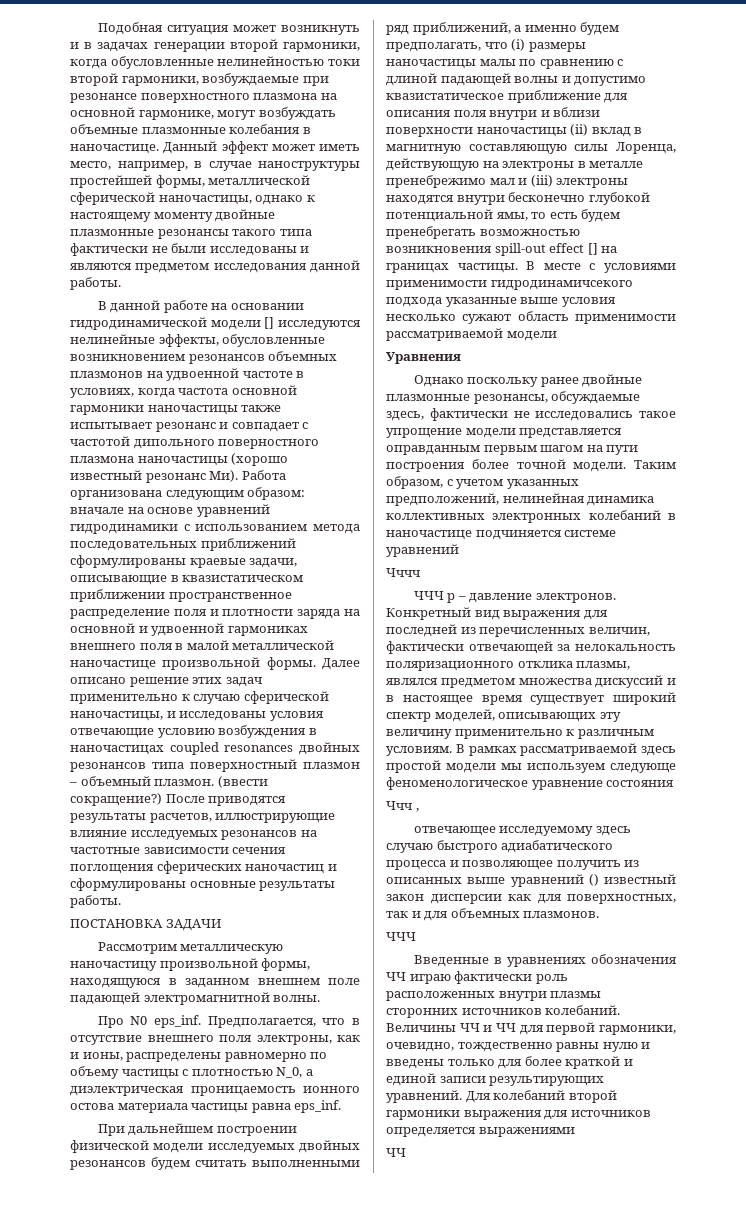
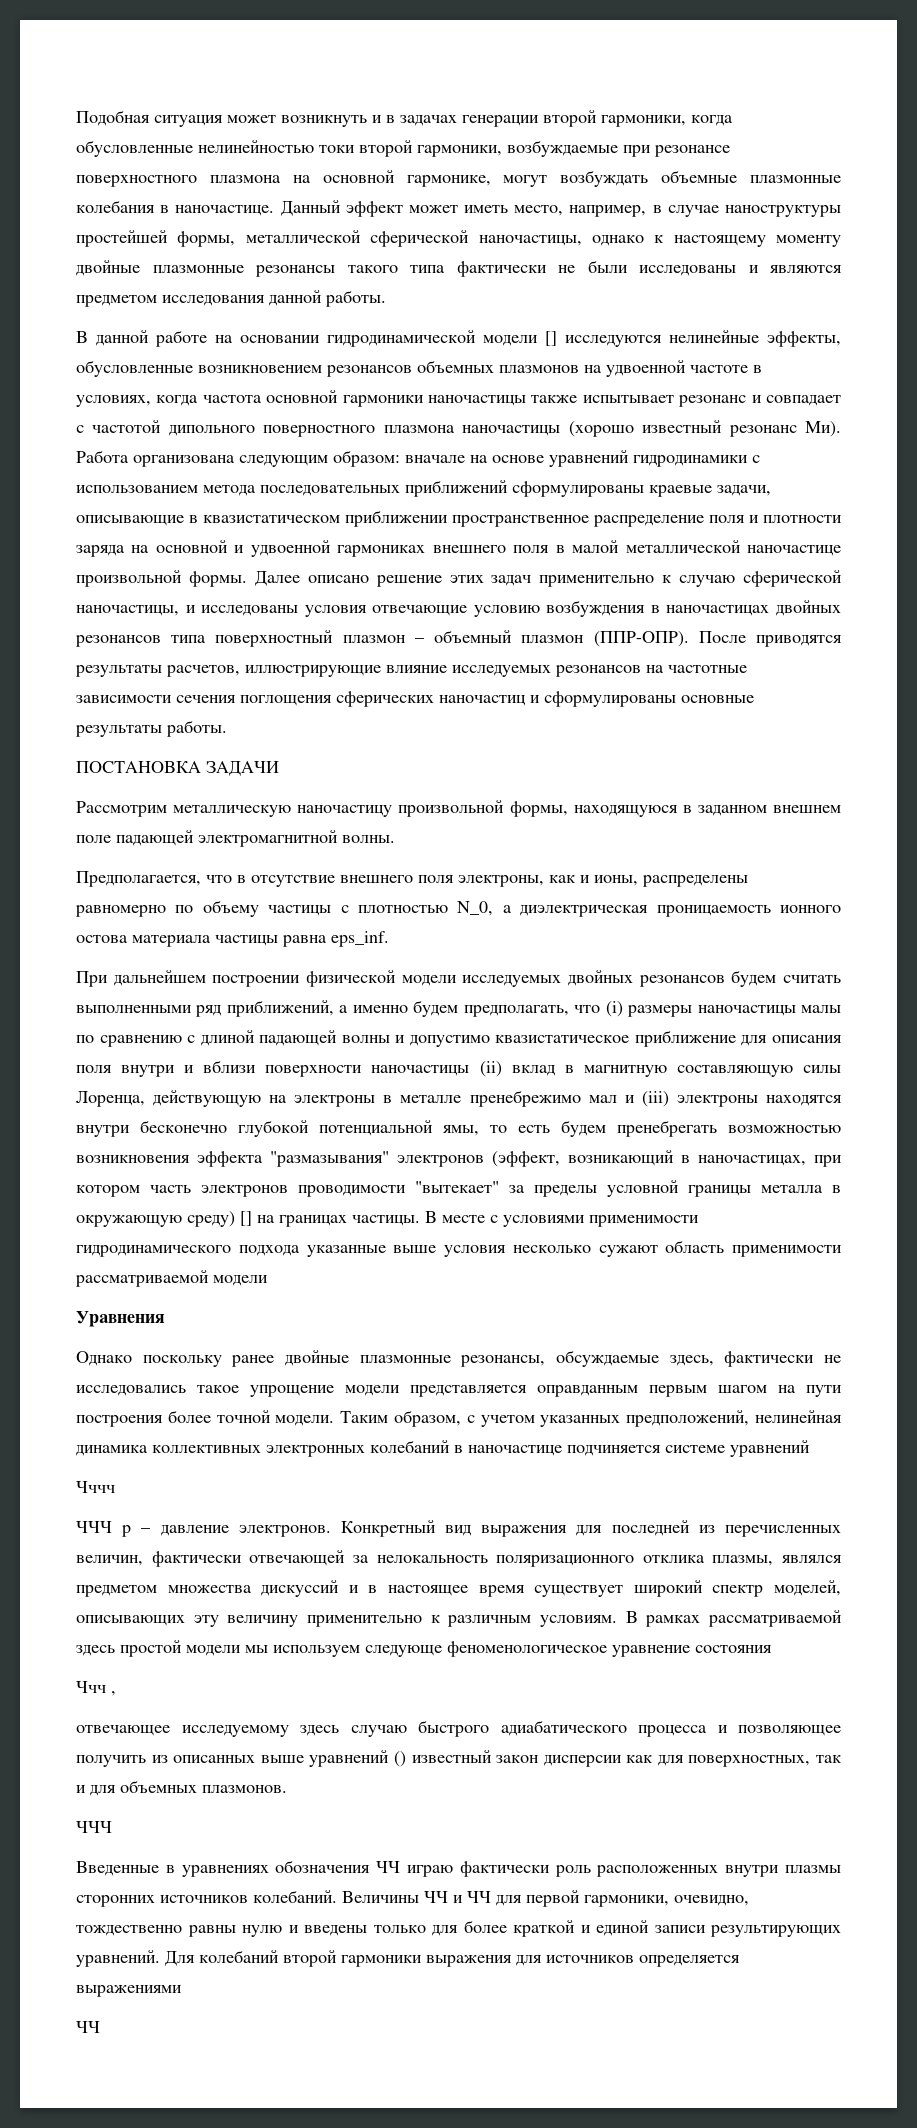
[169,742,294,755] coupled resonances -> (770, 610) none
[154,776,268,788] [70,793,162,806] плазмон. (ввести сокращение?) -> [521,631,689,647] плазмон (ППР-ОПР).
[97,1015,202,1028] Про N0 eps_inf. -> (395, 839) none
[494,243,585,256] spill-out effect -> [197,1150,842,1167] [76,1180,841,1197] [76,1211,235,1227] эффекта "размазывания" электронов (эффект, возникающий в наночастицах, при котором часть электронов проводимости "вытекает" за пределы условной границы металла в окружающую среду)
[490,280,633,290] гидродинамичсекого -> [76,1245,231,1257] гидродинамического

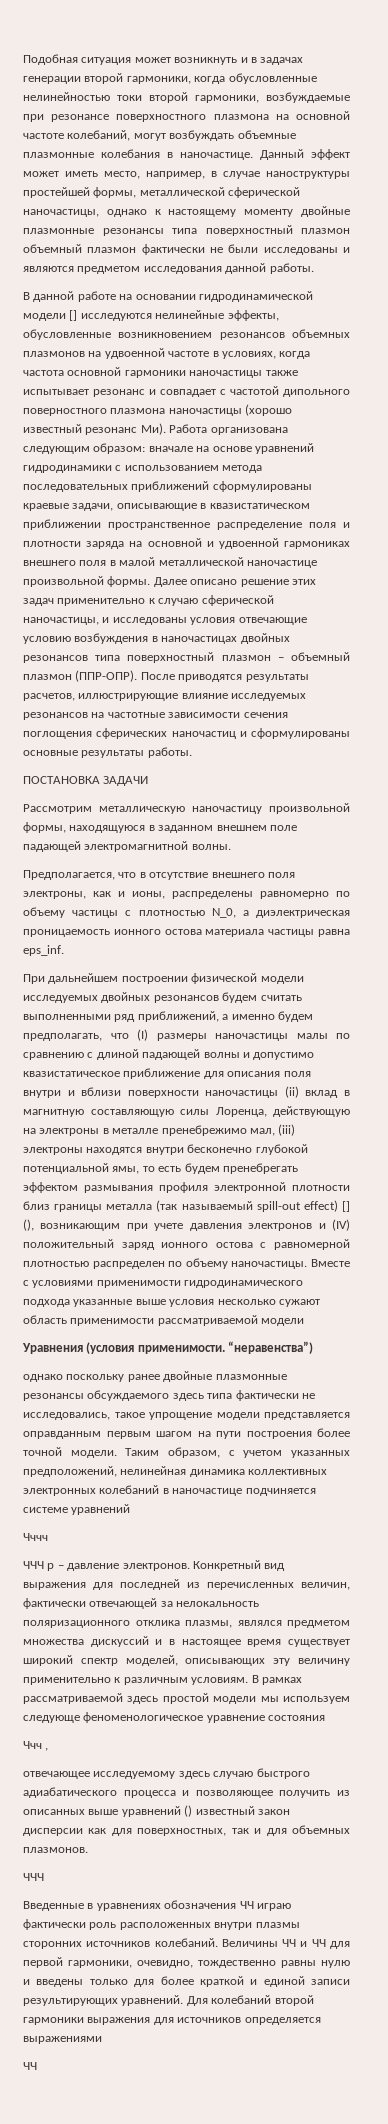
[406,175,491,187] гармонике, -> [23,130,131,141] частоте колебаний,
[347,265,445,273] такого типа -> [172,225,350,236] [23,244,137,253] типа поверхностный плазмон объемный плазмон
[605,1001,623,1017] (i) -> [137,1029,148,1041] (I)
[588,1095,635,1103] мал и -> [249,1128,275,1136] мал,
[728,1125,841,1133] [76,1150,842,1167] [76,1180,841,1197] [76,1211,485,1227] возможностью возникновения эффекта "размазывания" электронов (эффект, возникающий в наночастицах, при котором часть электронов проводимости "вытекает" за пределы условной границы металла в окружающую среду) [] на границах частицы. В месте -> [23,1182,350,1193] [23,1200,350,1212] [23,1219,350,1231] [23,1239,350,1250] [23,1258,350,1269] эффектом размывания профиля электронной плотности близ границы металла (так называемый spill-out effect) [] (), возникающим при учете давления электронов и (IV) положительный заряд ионного остова с равномерной плотностью распределен по объему наночастицы. Вместе
[76,1350,841,1367] [76,1385,186,1396] // Однако поскольку ранее двойные плазмонные резонансы, обсуждаемые здесь, фактически не исследовались -> [86,1341,314,1354] [23,1371,287,1382] [23,1390,315,1401] [23,1412,110,1420] (условия применимости. “неравенства”) // однако поскольку ранее двойные плазмонные резонансы обсуждаемого здесь типа фактически не исследовались,

